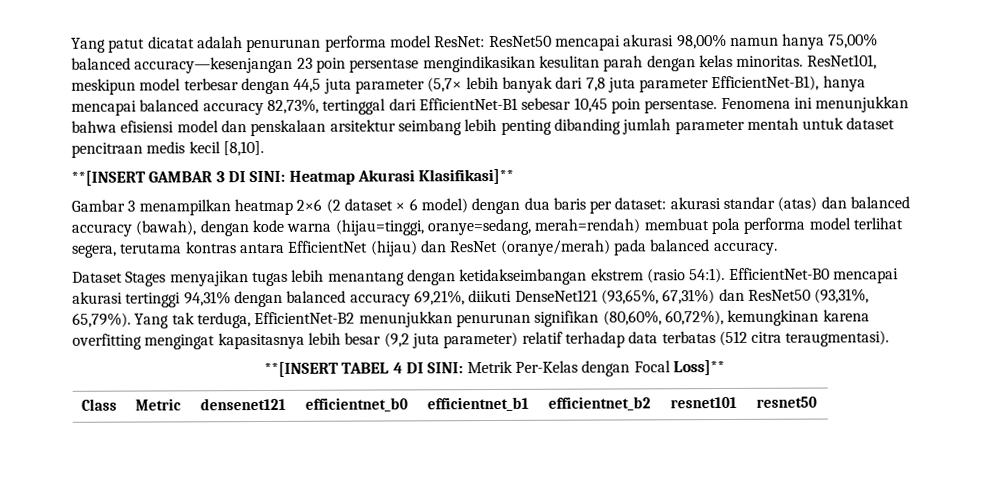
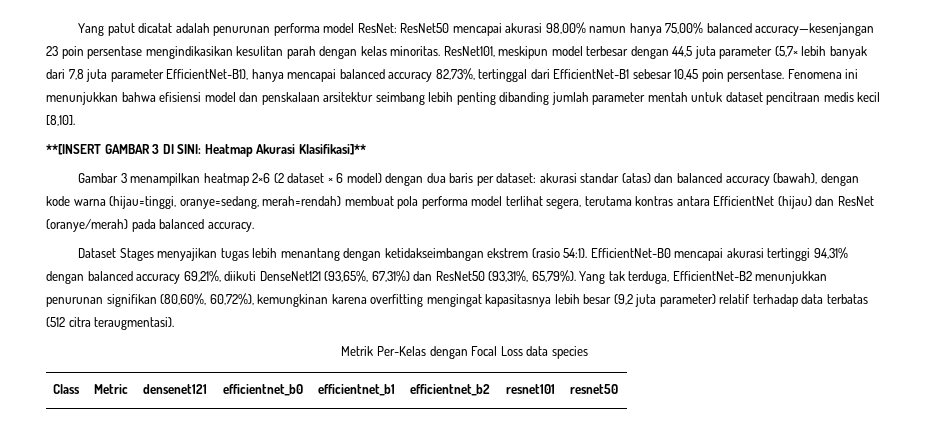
[264,361,464,378] **[INSERT TABEL 4 DI SINI: -> (175, 323) none
[672,359,725,376] Loss]** -> [500,346,588,359] Loss data species

